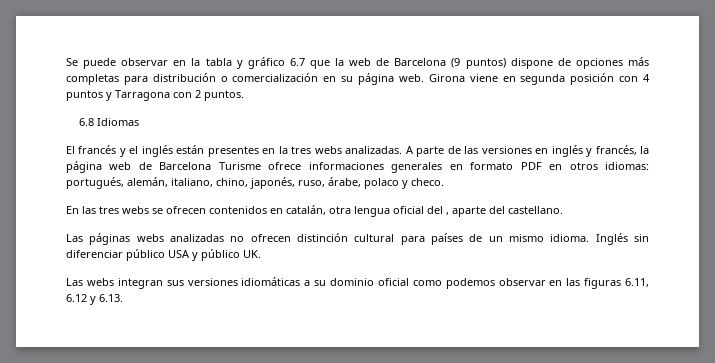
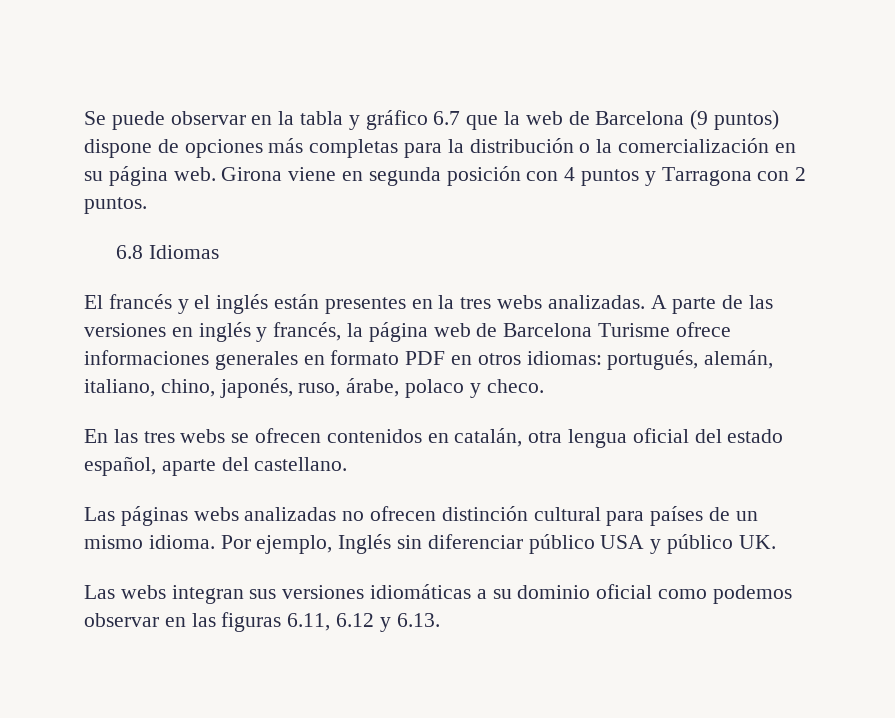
(148, 80) none -> [447,139,464,153] la
(228, 79) none -> [596,139,613,153] la
[446,212,449,215] , -> [727,429,784,443] [84,456,156,476] estado español,
(590, 238) none -> [220,535,333,554] Por ejemplo,

